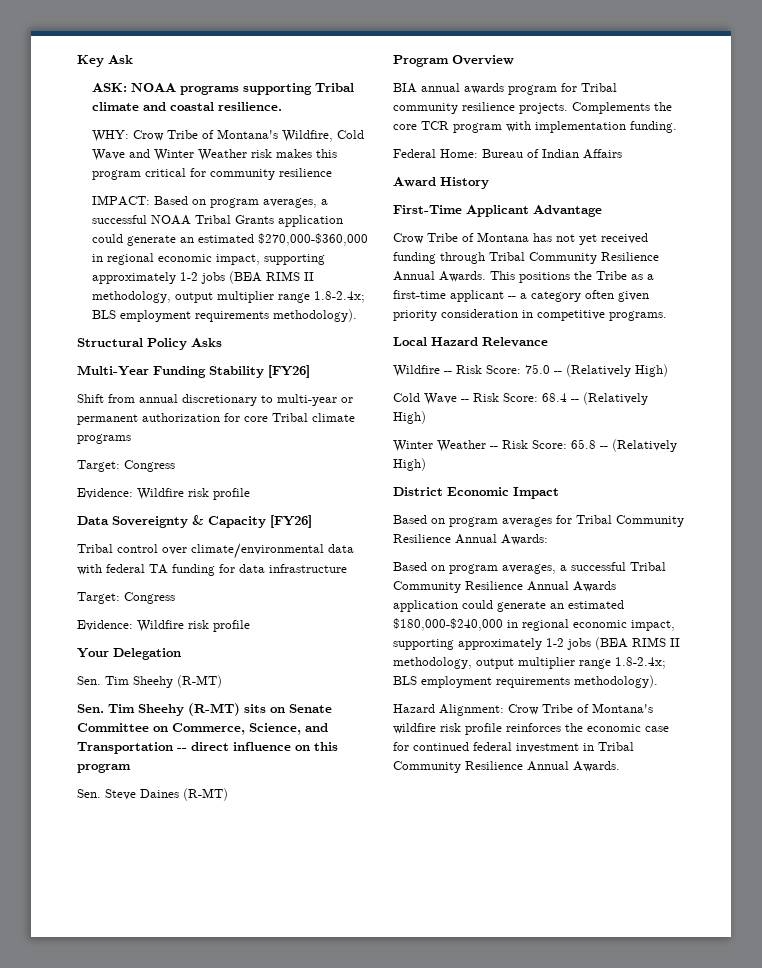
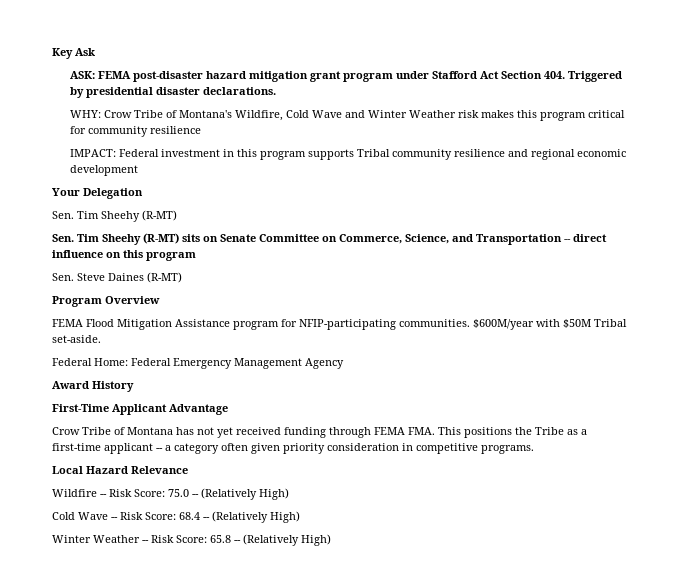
[130,83,354,95] [91,102,282,111] NOAA programs supporting Tribal climate and coastal resilience. -> [97,71,622,82] [69,87,276,98] FEMA post-disaster hazard mitigation grant program under Stafford Act Section 404. Triggered by presidential disaster declarations.
[153,196,328,208] [91,215,343,227] [91,233,368,246] [91,253,325,265] [91,271,314,284] [91,291,365,303] [91,309,357,322] [77,338,222,350] [77,365,310,378] [77,394,353,406] [77,413,355,425] [77,434,131,444] [77,460,175,472] [77,488,250,500] [77,515,312,528] [77,543,354,559] [77,564,347,576] [77,592,175,604] [77,620,250,632] Based on program averages, a successful NOAA Tribal Grants application could generate an estimated $270,000-$360,000 in regional economic impact, supporting approximately 1-2 jobs (BEA RIMS II methodology, output multiplier range 1.8-2.4x; BLS employment requirements methodology). // Structural Policy Asks // Multi-Year Funding Stability [FY26] // Shift from annual discretionary to multi-year or permanent authorization for core Tribal climate programs // Target: Congress // Evidence: Wildfire risk profile // Data Sovereignty & Capacity [FY26] // Tribal control over climate/environmental data with federal TA funding for data infrastructure // Target: Congress // Evidence: Wildfire risk profile -> [118,149,626,160] [69,165,138,176] Federal investment in this program supports Tribal community resilience and regional economic development
[393,83,617,95] [393,102,672,114] [393,121,677,133] [393,149,622,159] BIA annual awards program for Tribal community resilience projects. Complements the core TCR program with implementation funding. // Federal Home: Bureau of Indian Affairs -> [52,319,627,330] [52,335,101,343] [52,358,344,369] FEMA Flood Mitigation Assistance program for NFIP-participating communities. $600M/year with $50M Tribal set-aside. // Federal Home: Federal Emergency Management Agency
[489,252,659,264] [393,271,486,282] Tribal Community Resilience Annual Awards. -> [374,427,435,435] FEMA FMA.
[393,487,559,499] [393,515,684,527] [393,534,548,545] [393,562,666,574] [393,581,616,593] [393,600,624,612] [393,618,675,631] [393,637,680,650] [393,657,666,669] [393,675,658,688] [393,703,653,716] [393,723,669,735] [393,742,634,753] [393,761,620,773] // District Economic Impact // Based on program averages for Tribal Community Resilience Annual Awards: // Based on program averages, a successful Tribal Community Resilience Annual Awards application could generate an estimated $180,000-$240,000 in regional economic impact, supporting approximately 1-2 jobs (BEA RIMS II methodology, output multiplier range 1.8-2.4x; BLS employment requirements methodology). // Hazard Alignment: Crow Tribe of Montana's wildfire risk profile reinforces the economic case for continued federal investment in Tribal Community Resilience Annual Awards. -> (331, 540) none

